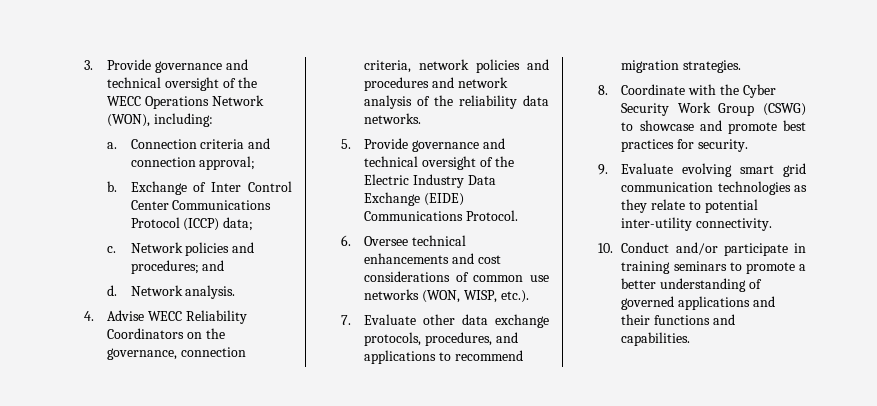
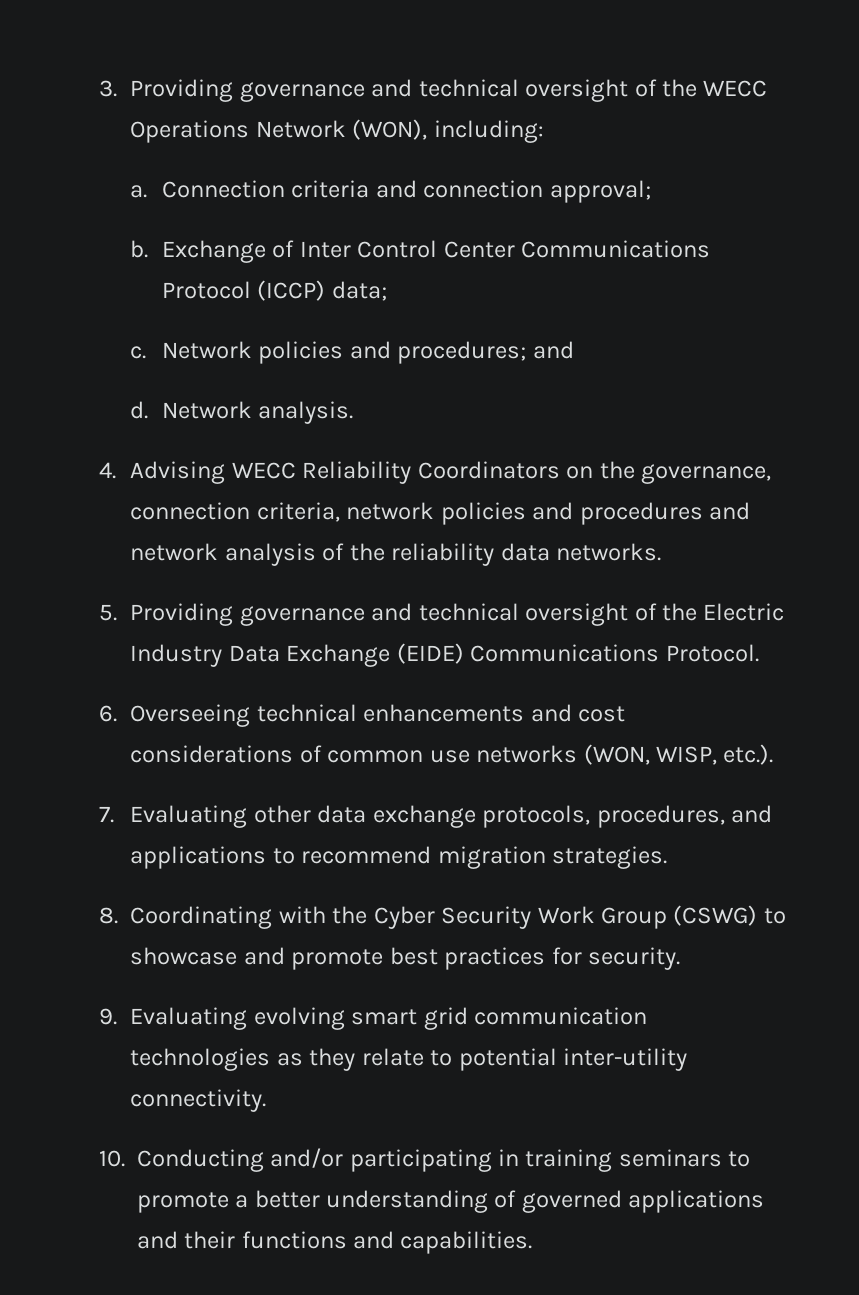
[107,59,152,70] Provide -> [130,79,234,102] Providing
[107,310,145,321] Advise -> [130,461,226,484] Advising
[364,138,409,149] Provide -> [130,603,234,626] Providing
[364,236,409,246] Oversee -> [130,704,251,727] Overseeing
[364,314,417,325] Evaluate -> [130,805,248,828] Evaluating
[621,84,686,95] Coordinate -> [130,906,273,929] Coordinating
[621,163,674,174] Evaluate -> [130,1007,248,1030] Evaluating
[621,242,788,256] Conduct and/or participate -> [136,1148,492,1172] Conducting and/or participating

